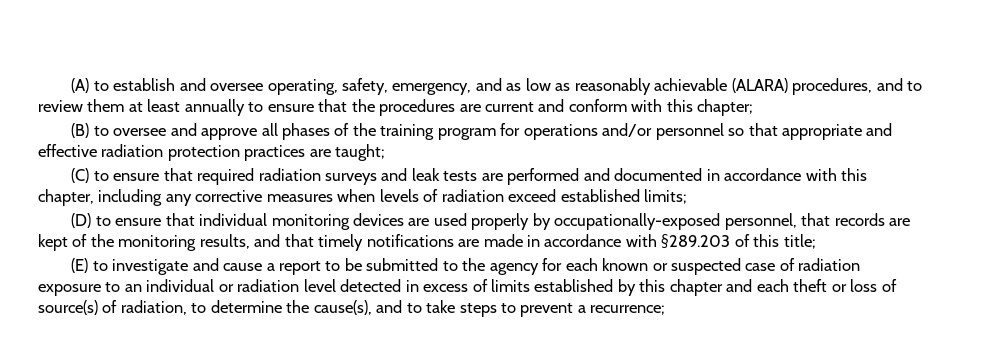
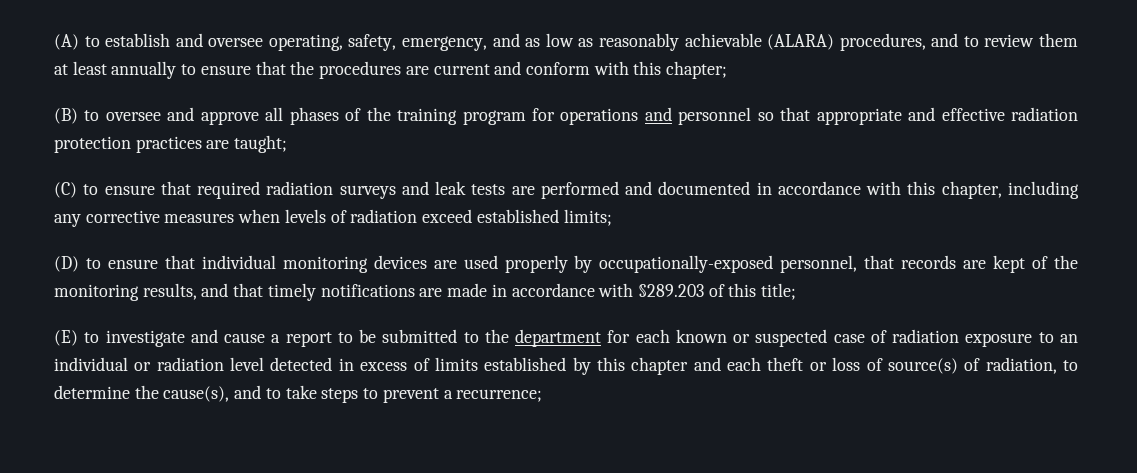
[602,123,653,137] and/or -> [644,107,672,121] and
[489,263,539,275] agency -> [515,329,602,347] department

